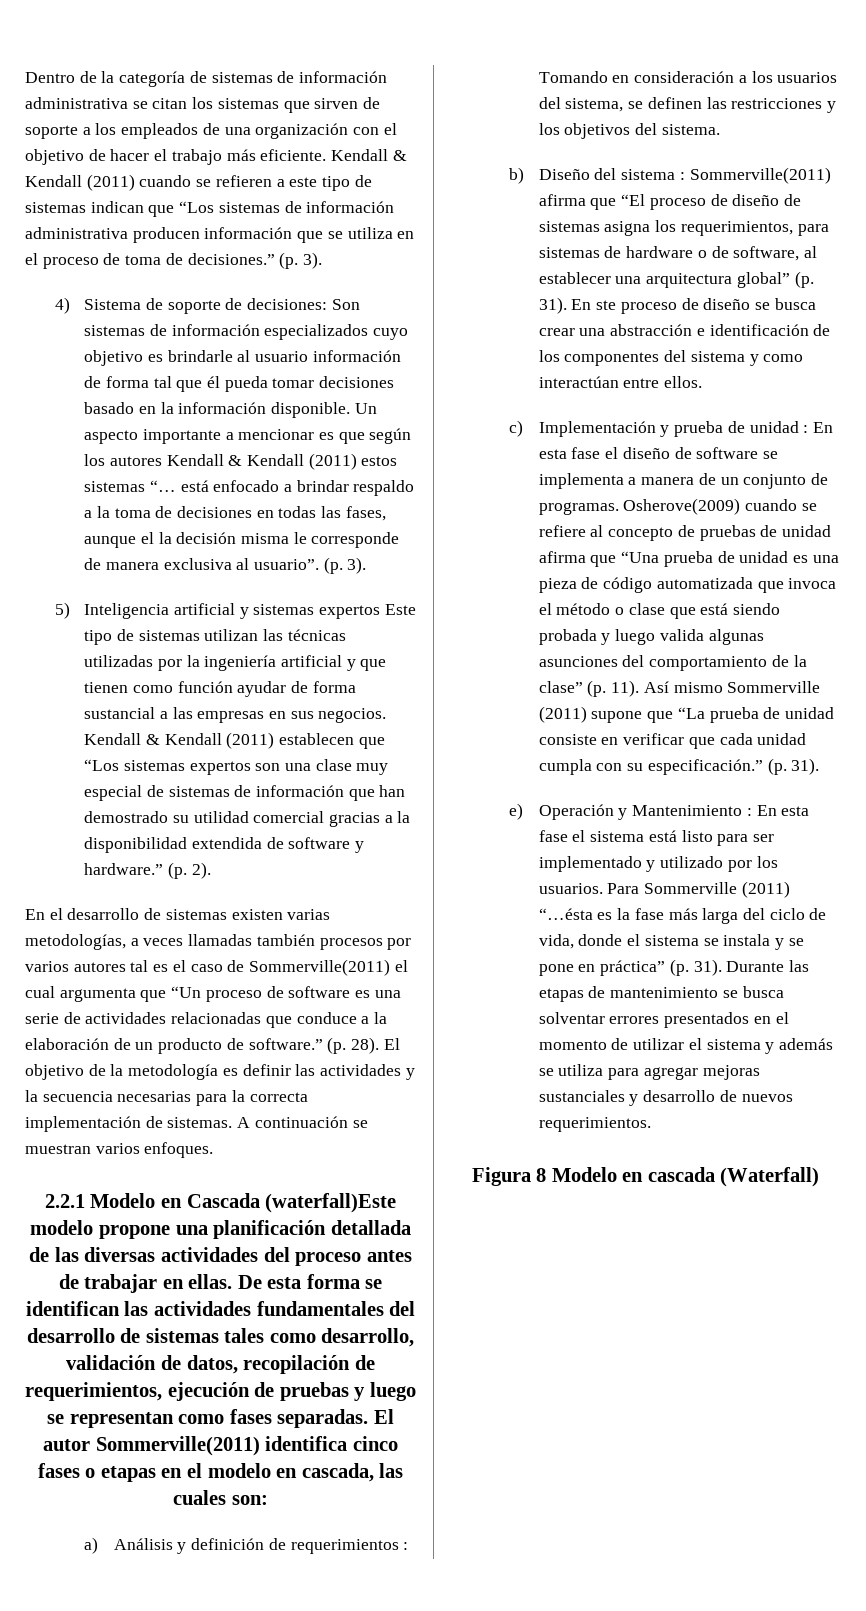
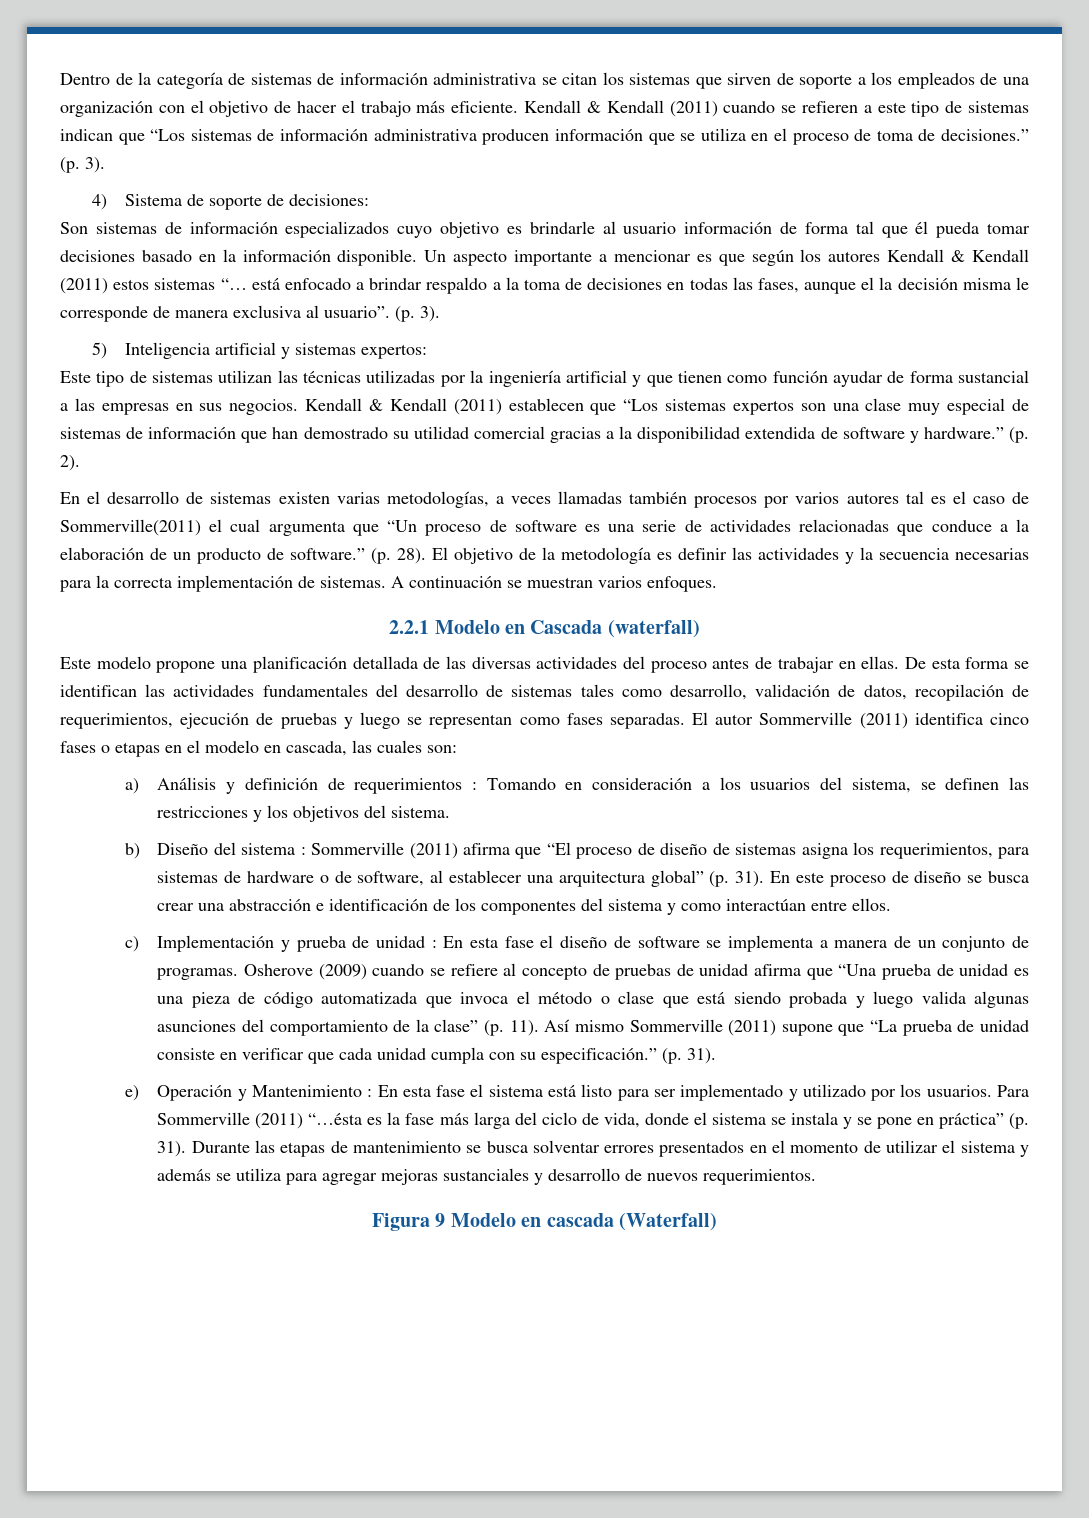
(328, 304) none -> (369, 200) //
[319,605,381,619] expertos -> [360,344,427,359] expertos: //
[265,1193,397,1213] (waterfall)Este -> [607,620,700,638] [60,657,91,669] (waterfall) // Este
[95,1436,260,1456] Sommerville(2011) -> [759,712,908,729] Sommerville (2011)
[689,167,831,184] Sommerville(2011) -> [311,842,458,859] Sommerville (2011)
[596,300,617,310] ste -> [795,872,824,883] este
[623,498,741,515] Osherove(2009) -> [243,964,367,980] Osherove (2009)
[536,1168,547,1182] 8 -> [435,1213,446,1227] 9

